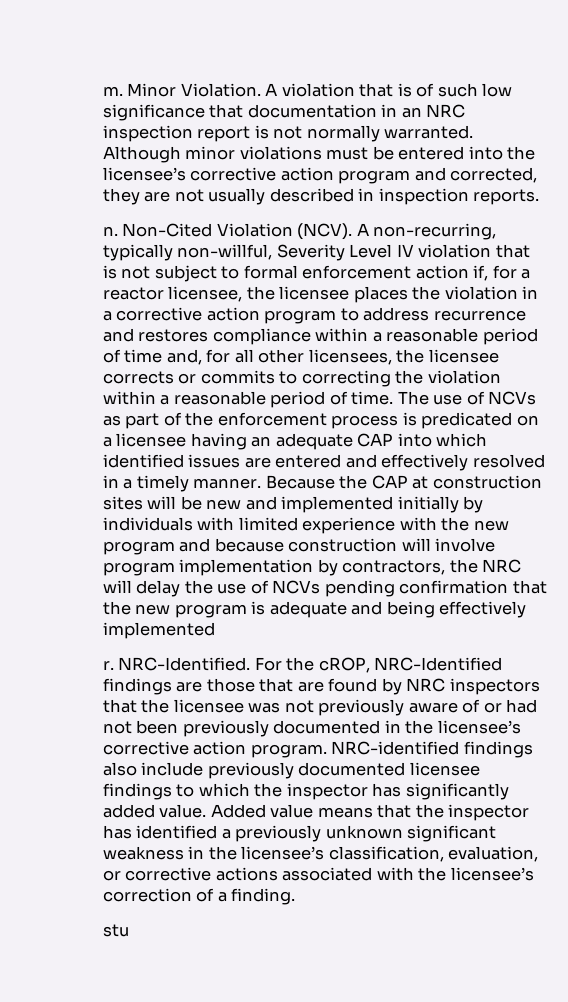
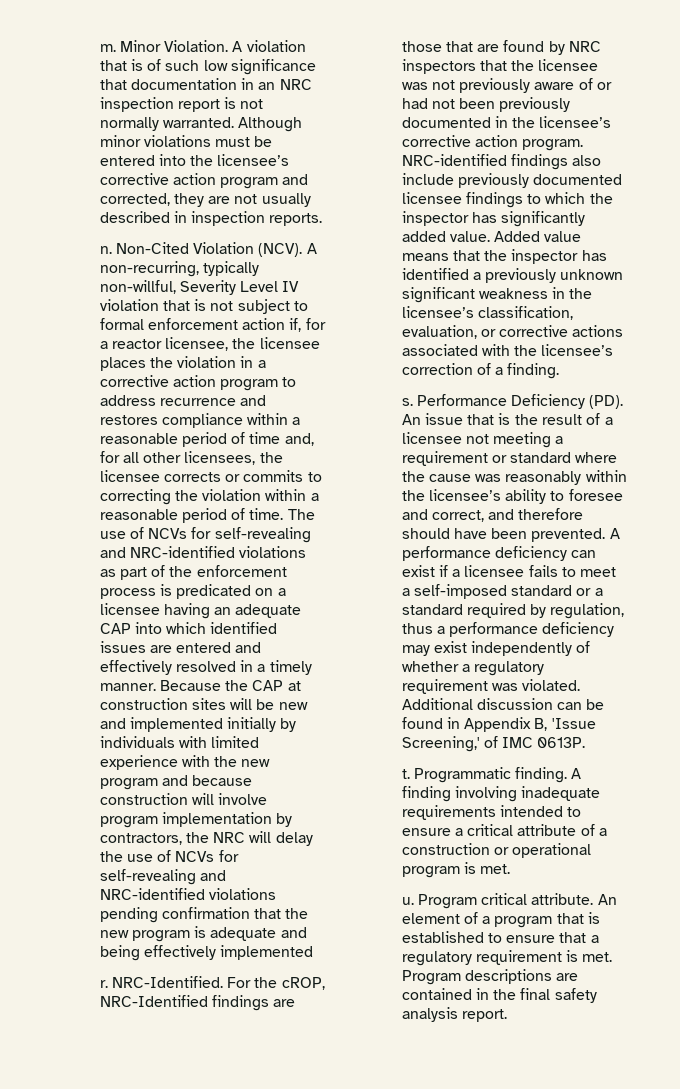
(537, 398) none -> [191,527,311,543] [99,546,307,558] for self-revealing and NRC-identified violations
(321, 587) none -> [218,850,239,862] [99,869,226,885] [99,888,276,900] for self-revealing and NRC-identified violations
[103,924,130,937] stu -> [401,394,624,409] [401,413,613,425] [401,432,564,448] [401,451,618,466] [401,470,627,485] [401,489,623,504] [401,508,584,522] [401,528,620,542] [401,546,597,561] [401,565,617,577] [401,584,603,599] [401,603,625,619] [401,622,615,637] [401,641,591,656] [401,661,545,676] [401,679,581,694] [401,698,605,710] [401,717,596,732] [401,736,586,752] [401,767,582,783] [401,786,601,802] [401,805,582,820] [401,824,608,836] [401,843,592,858] [401,862,511,878] [401,893,617,909] [401,912,601,928] [401,931,599,943] [401,950,613,966] [401,969,579,985] [401,988,597,1003] [401,1007,507,1022] s. Performance Deficiency (PD). An issue that is the result of a licensee not meeting a requirement or standard where the cause was reasonably within the licensee’s ability to foresee and correct, and therefore should have been prevented. A performance deficiency can exist if a licensee fails to meet a self-imposed standard or a standard required by regulation, thus a performance deficiency may exist independently of whether a regulatory requirement was violated. Additional discussion can be found in Appendix B, 'Issue Screening,' of IMC 0613P. // t. Programmatic finding. A finding involving inadequate requirements intended to ensure a critical attribute of a construction or operational program is met. // u. Program critical attribute. An element of a program that is established to ensure that a regulatory requirement is met. Program descriptions are contained in the final safety analysis report.

